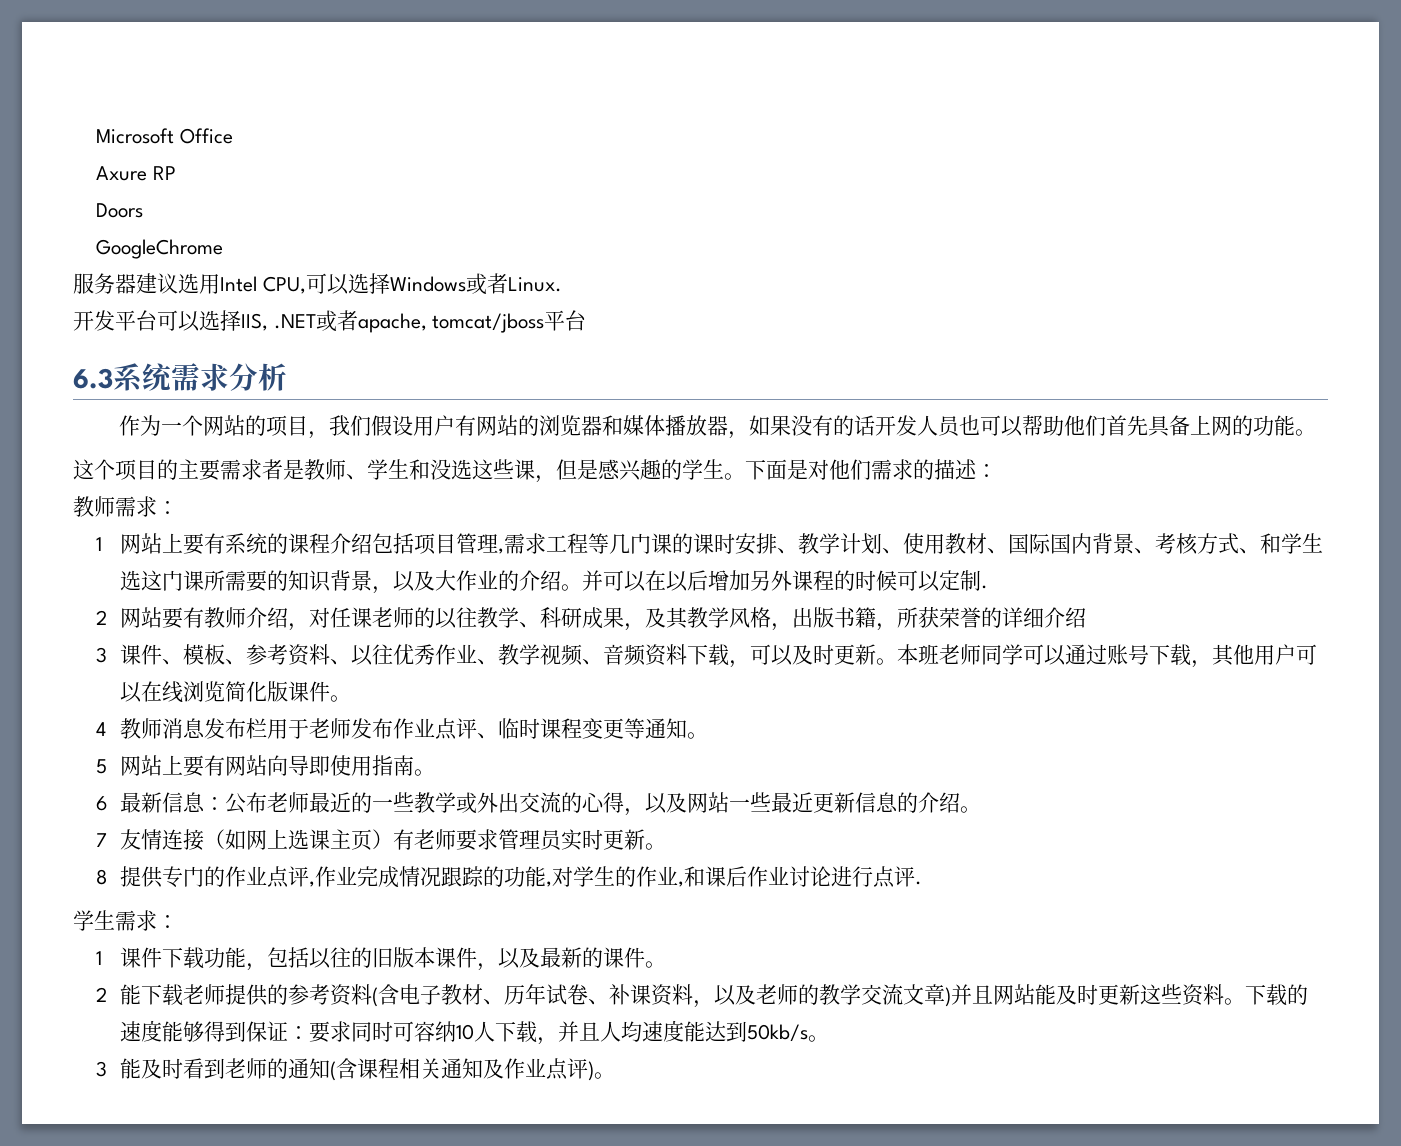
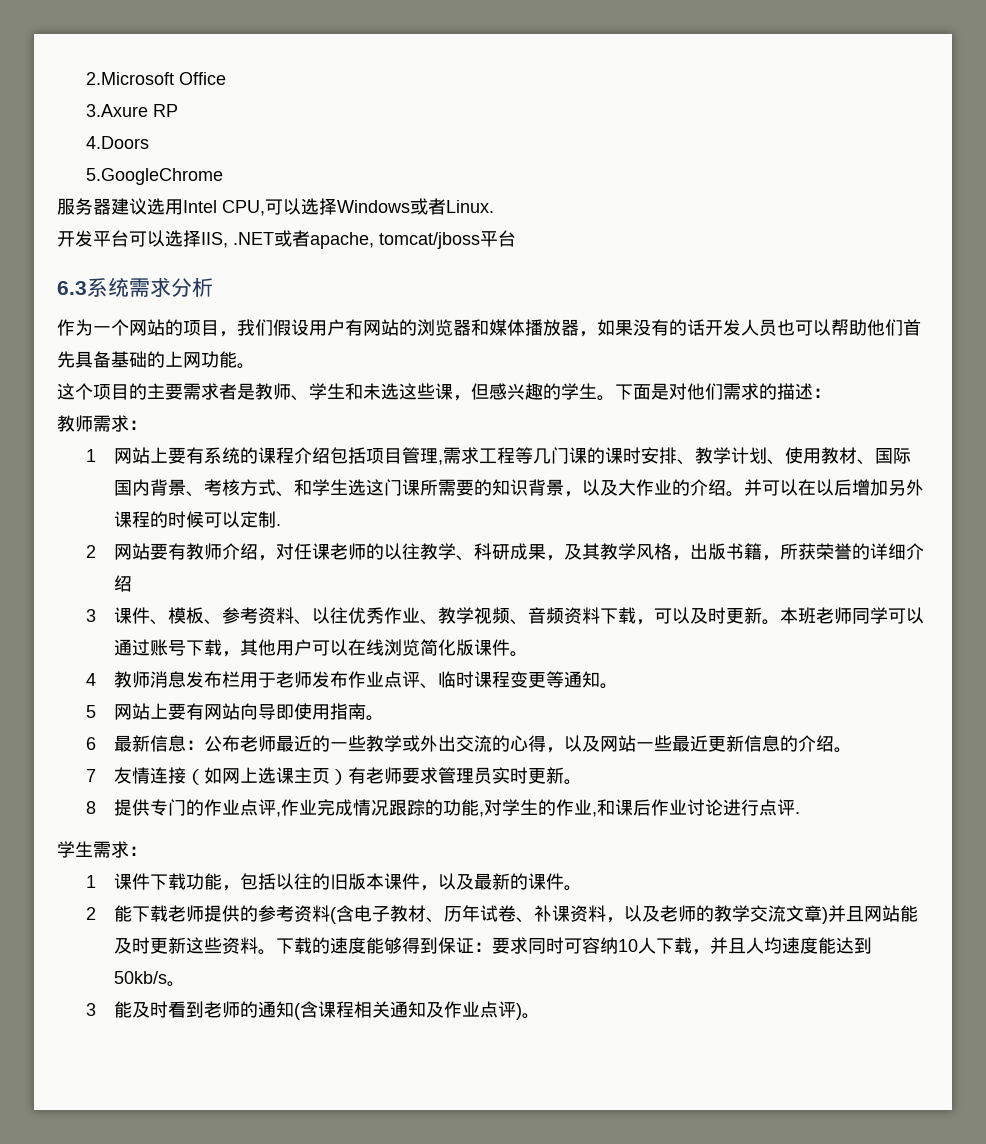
[96,128,175,144] Microsoft -> [85,72,174,85] 2.Microsoft
[96,166,148,181] Axure -> [85,104,148,117] 3.Axure
[96,203,144,218] [96,239,224,259] Doors // GoogleChrome -> [85,136,149,149] [85,168,223,185] 4.Doors // 5.GoogleChrome
[1189,415,1253,436] 上网的 -> [111,351,201,368] 基础的上网
[430,459,451,480] 没 -> [363,383,381,400] 未
[577,459,598,480] 是 -> (489, 391) none

